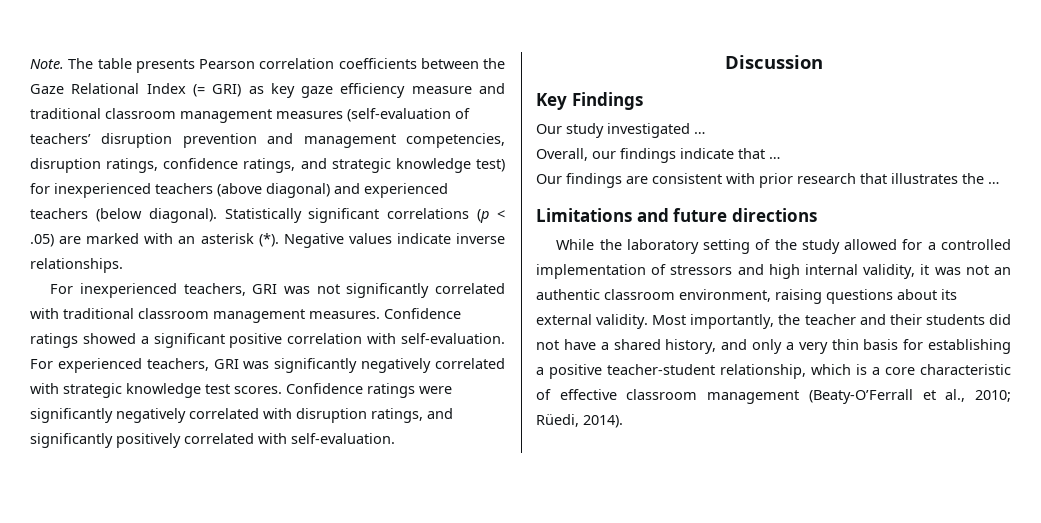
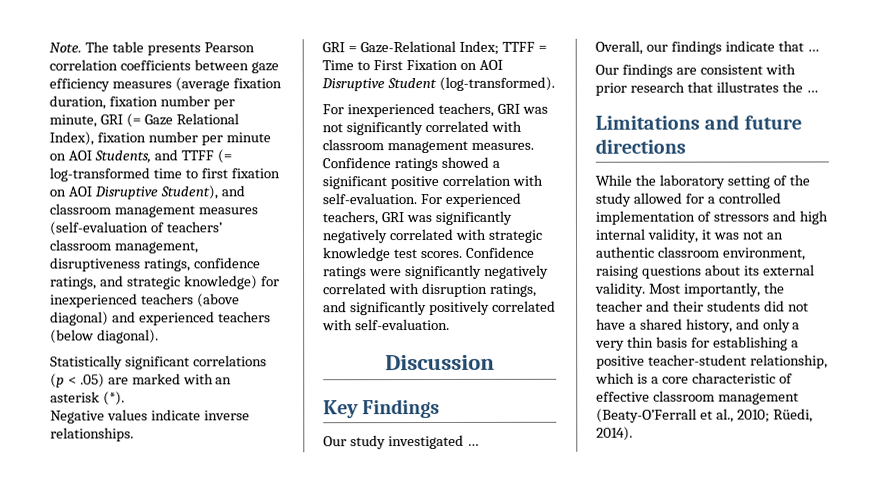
[483,58,505,69] [30,83,506,98] [30,108,101,119] the Gaze Relational Index (= GRI) as key gaze efficiency measure and traditional -> [250,61,279,74] [49,77,282,92] [49,95,235,110] [49,113,239,128] [49,131,271,146] [49,149,232,164] [49,167,280,182] [49,185,245,200] gaze efficiency measures (average fixation duration, fixation number per minute, GRI (= Gaze Relational Index), fixation number per minute on AOI Students, and TTFF (= log-transformed time to first fixation on AOI Disruptive Student), and
[101,133,505,148] [30,158,101,173] disruption prevention and management competencies, disruption -> [49,239,199,254] [50,257,141,272] classroom management, disruptiveness
[395,158,506,173] knowledge test) -> [183,275,258,290] knowledge)
(217, 215) none -> (159, 336) //
(279, 240) none -> (125, 398) //
(123, 265) none -> [322,40,547,55] [322,59,503,71] [321,76,555,92] // GRI = Gaze-Relational Index; TTFF = Time to First Fixation on AOI Disruptive Student (log-transformed).
[63,308,134,319] traditional -> (522, 126) none

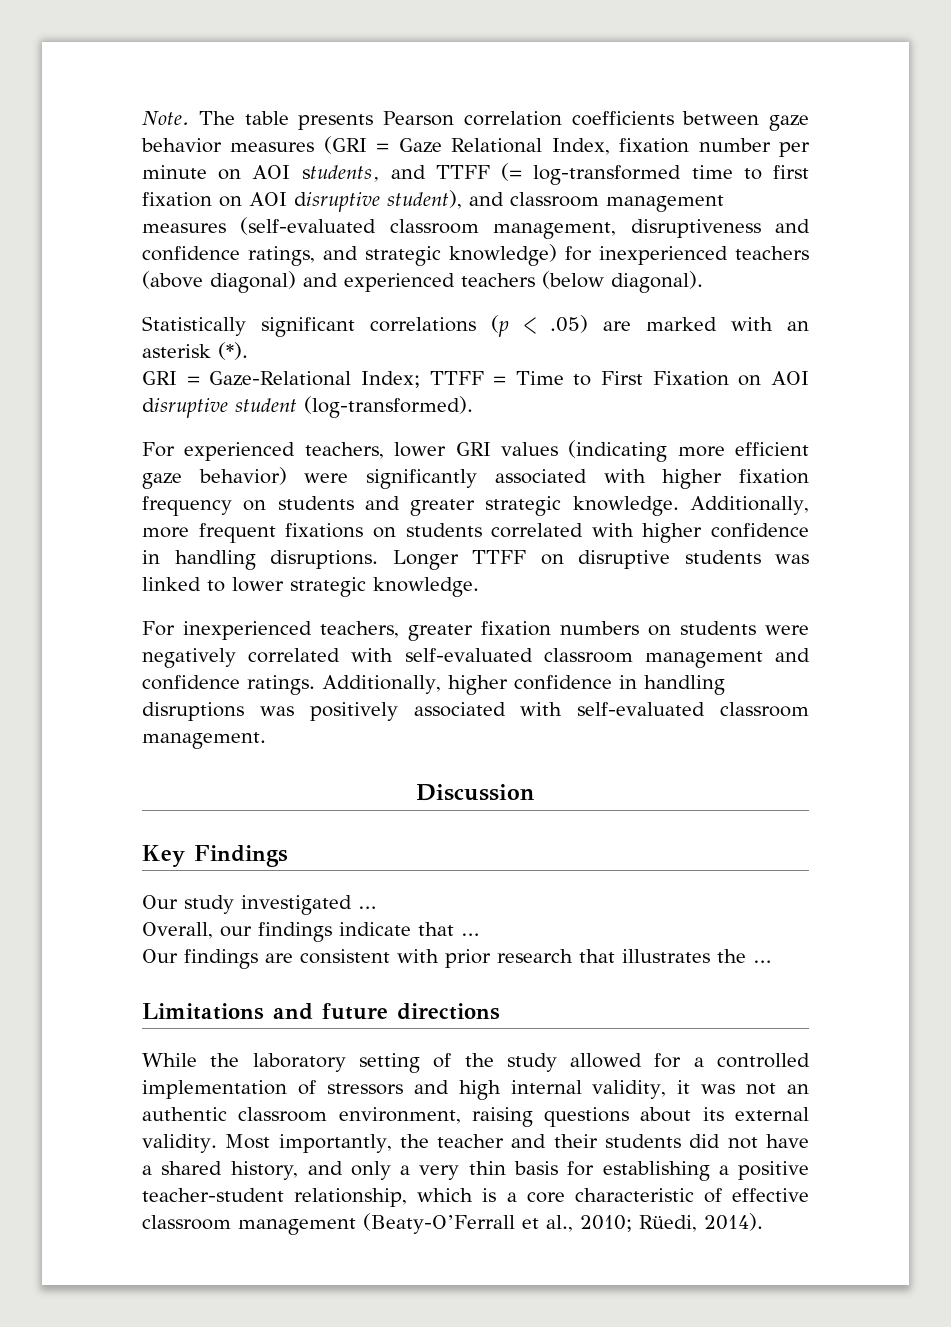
[49,77,282,92] [49,95,235,110] [49,113,141,128] efficiency measures (average fixation duration, fixation number per minute, GRI (= -> [141,136,390,154] behavior measures (GRI =
[49,131,94,146] Index), -> [551,138,610,155] Index,
[93,150,151,164] Students, -> [301,165,380,182] students,
[93,185,218,200] Disruptive Student), -> [294,190,462,212] disruptive student),
[49,221,222,236] (self-evaluation of teachers’ -> [240,217,377,235] (self-evaluated
[143,258,191,272] ratings, -> [774,219,810,233] and
[50,409,250,424] [50,427,134,442] // Negative values indicate inverse relationships. -> (248, 351) none
[321,78,437,92] Disruptive Student -> [142,398,297,418] disruptive student
[346,102,548,118] [322,120,522,136] [322,139,534,154] [322,156,500,172] [322,174,543,190] [322,192,521,207] [322,210,512,226] [322,228,542,244] [322,246,535,262] [323,264,549,280] [323,282,537,298] [323,300,556,316] [322,318,450,331] inexperienced teachers, GRI was not significantly correlated with classroom management measures. Confidence ratings showed a significant positive correlation with self-evaluation. For experienced teachers, GRI was significantly negatively correlated with strategic knowledge test scores. Confidence ratings were significantly negatively correlated with disruption ratings, and significantly positively correlated with self-evaluation. -> [184,440,809,462] [142,467,809,489] [142,496,810,516] [142,523,809,543] [142,550,809,570] [142,577,479,597] [142,621,809,641] [142,648,810,668] [142,675,725,695] [142,702,809,721] [142,732,266,749] experienced teachers, lower GRI values (indicating more efficient gaze behavior) were significantly associated with higher fixation frequency on students and greater strategic knowledge. Additionally, more frequent fixations on students correlated with higher confidence in handling disruptions. Longer TTFF on disruptive students was linked to lower strategic knowledge. // For inexperienced teachers, greater fixation numbers on students were negatively correlated with self-evaluated classroom management and confidence ratings. Additionally, higher confidence in handling disruptions was positively associated with self-evaluated classroom management.

